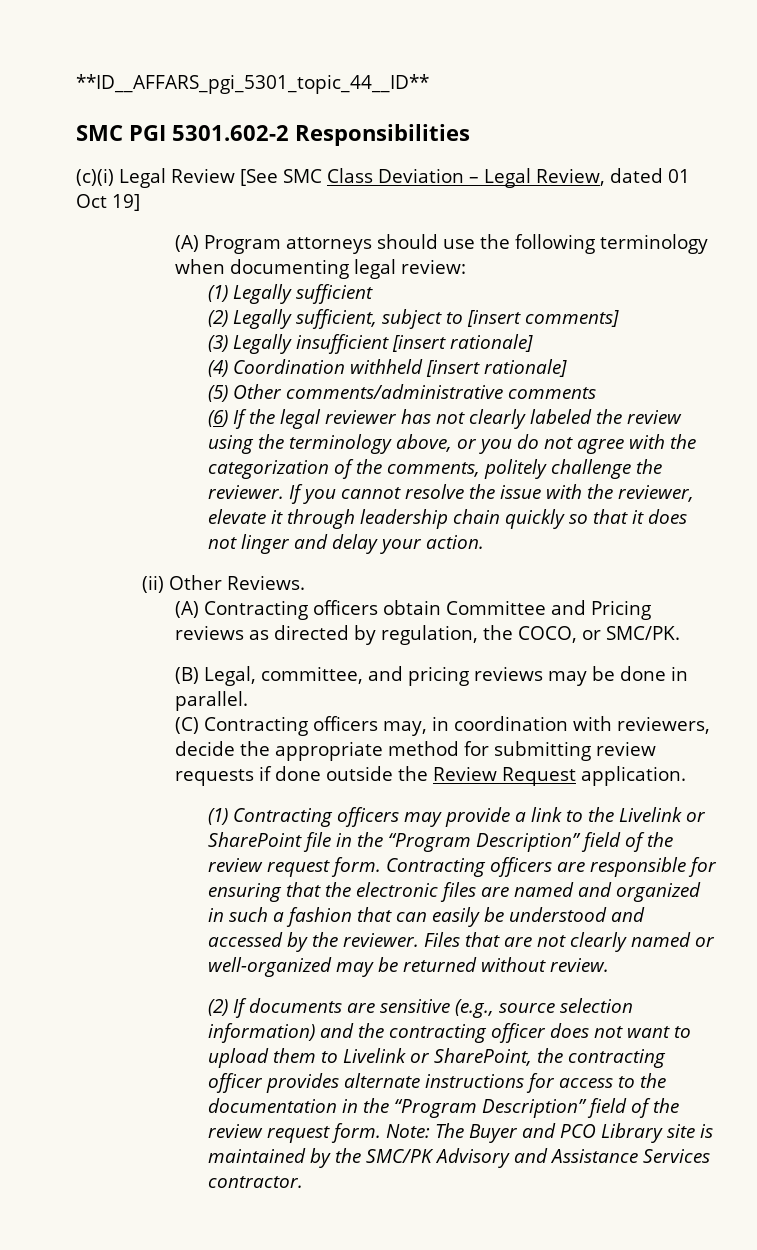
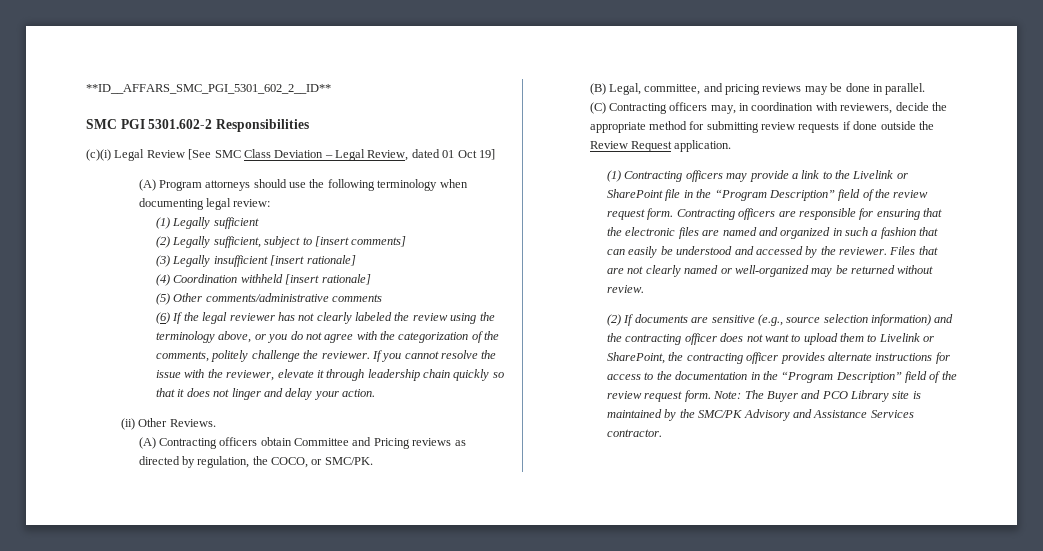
[76,74,429,94] **ID__AFFARS_pgi_5301_topic_44__ID** -> [86,84,331,94] **ID__AFFARS_SMC_PGI_5301_602_2__ID**

